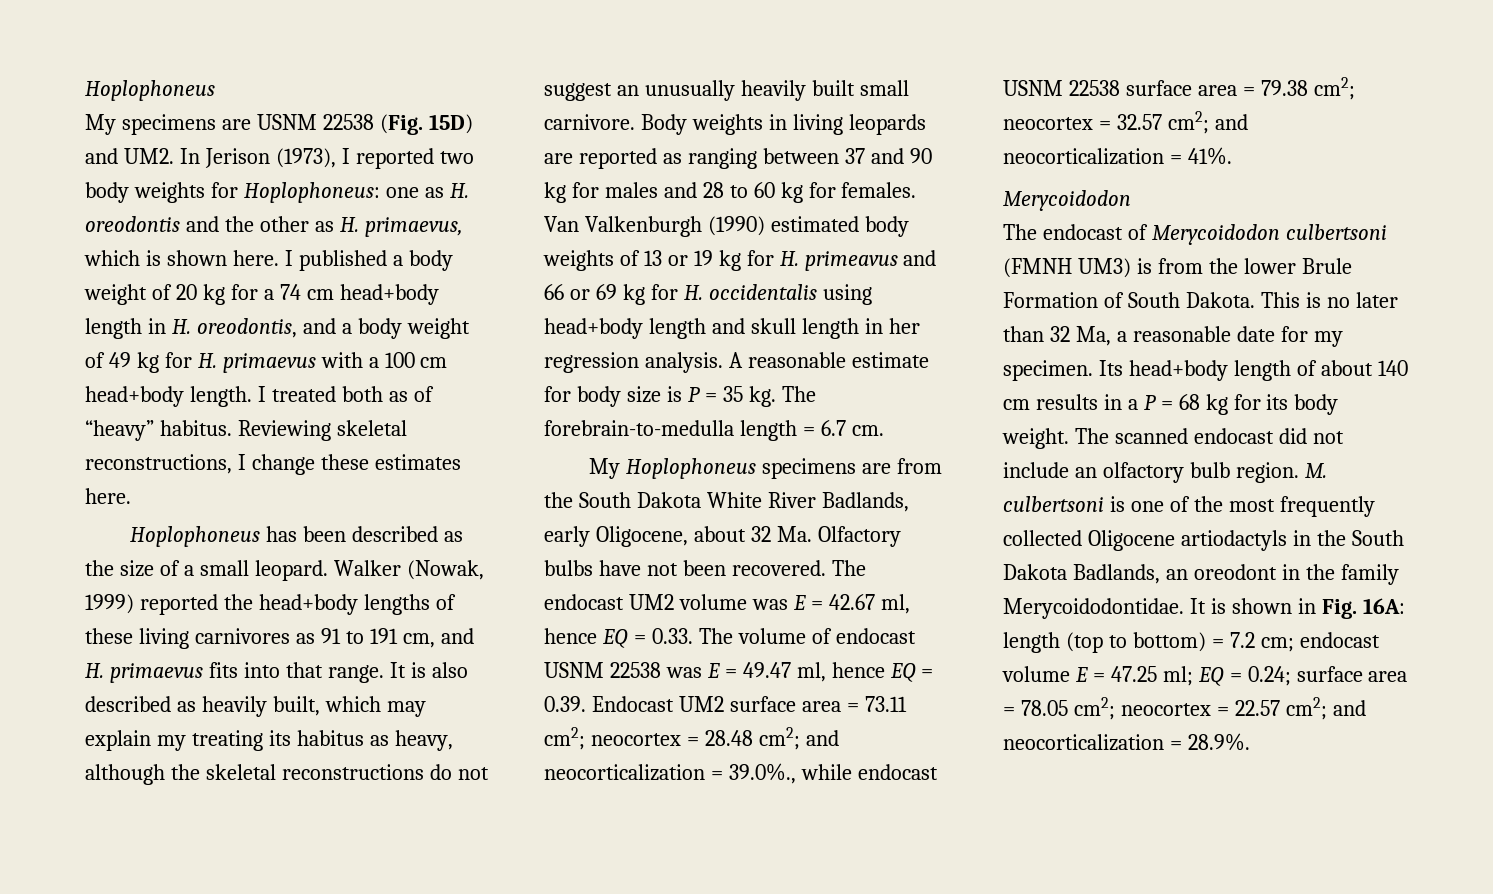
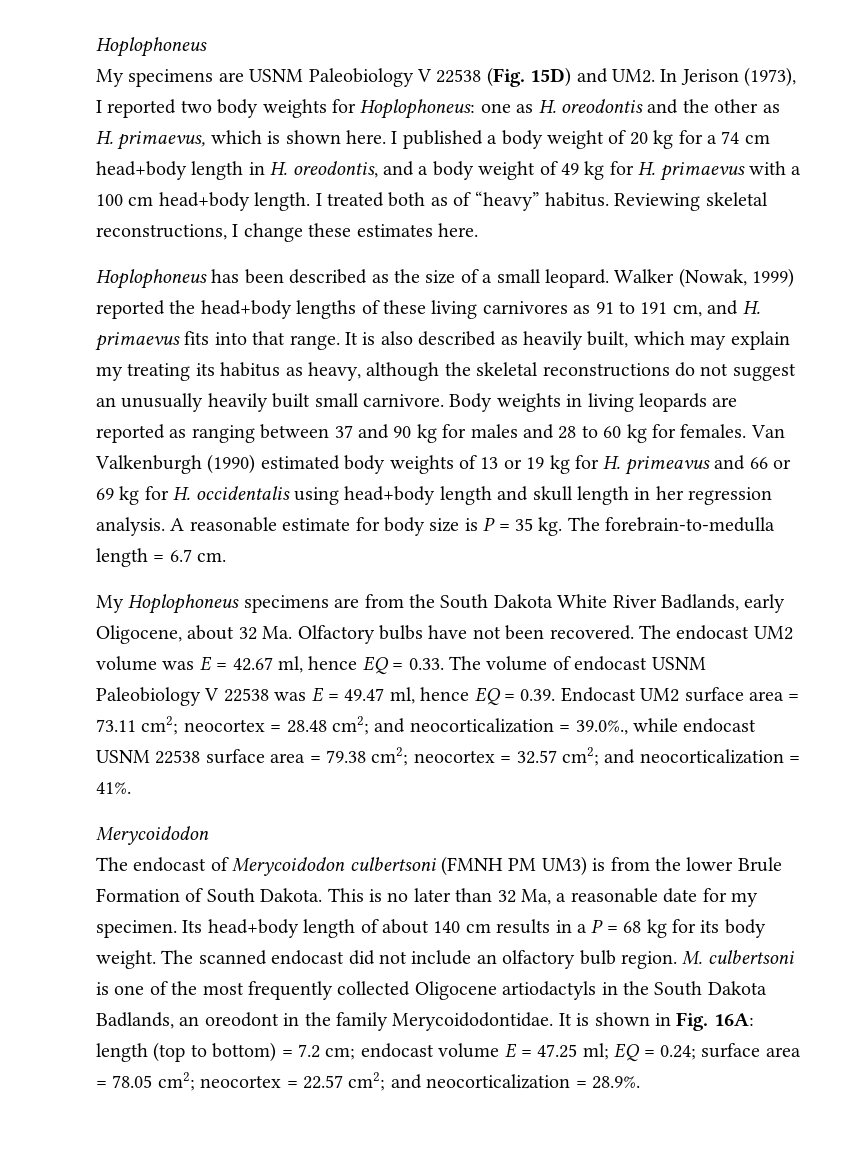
(317, 122) none -> [308,68,432,87] Paleobiology V
(604, 670) none -> [96,687,220,706] Paleobiology V
(1072, 268) none -> [508,858,537,871] PM

